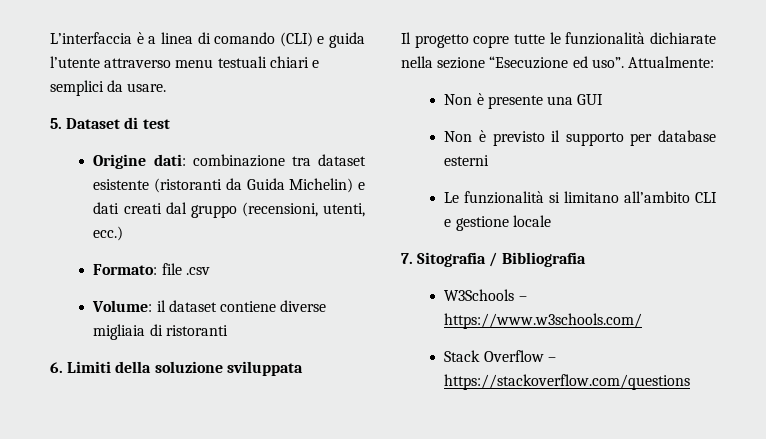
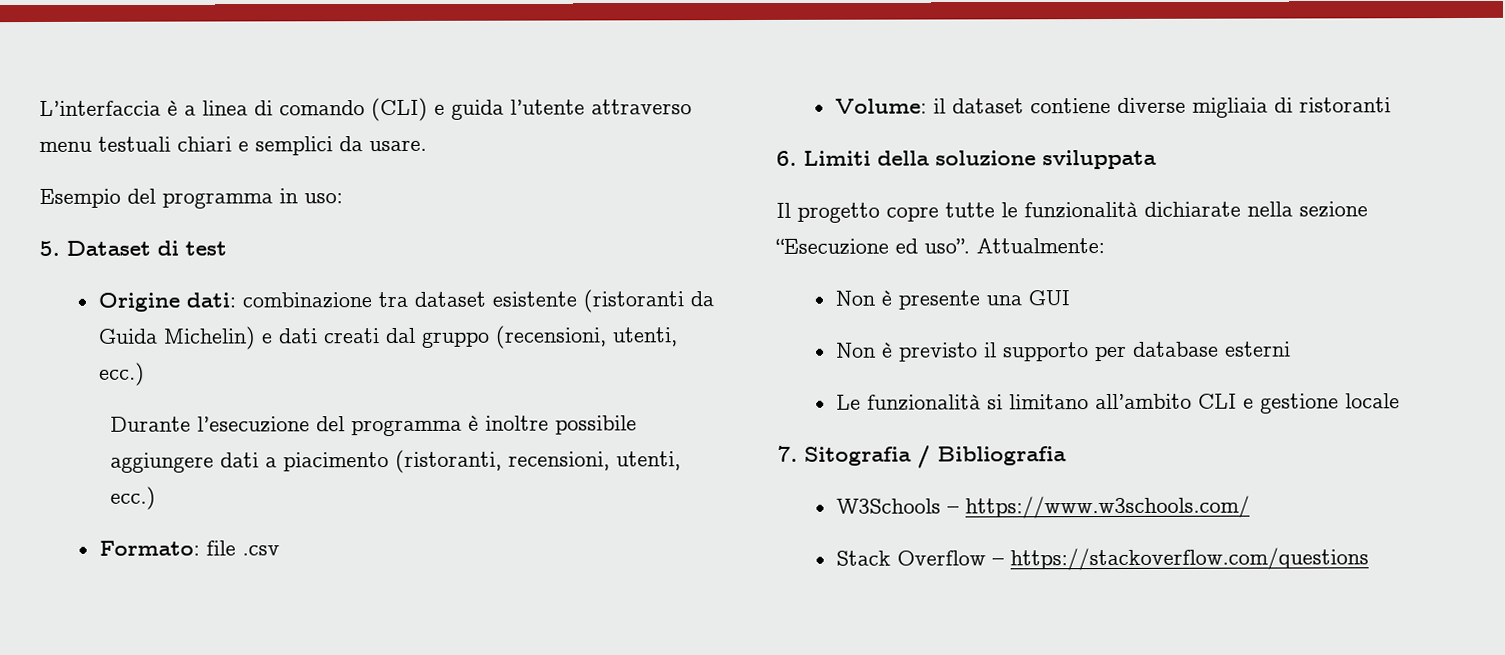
(167, 87) none -> [39,188,343,209] // Esempio del programma in uso:
(124, 233) none -> [110,415,638,437] [110,449,682,473] [110,486,157,510] // Durante l’esecuzione del programma è inoltre possibile aggiungere dati a piacimento (ristoranti, recensioni, utenti, ecc.)

